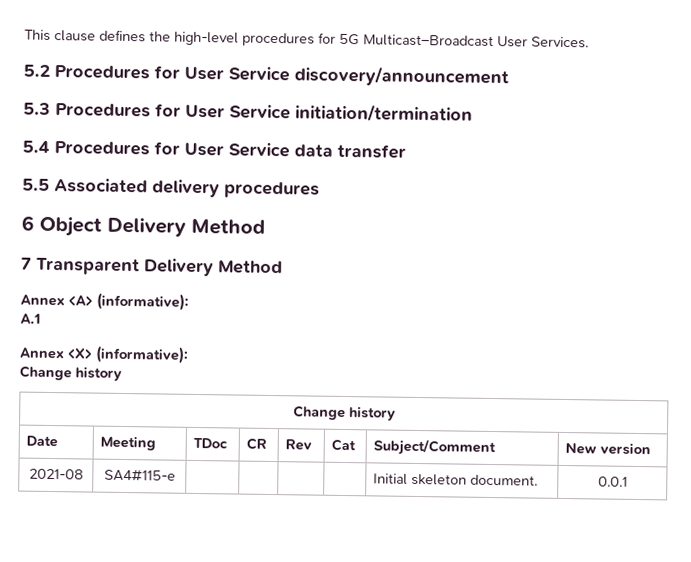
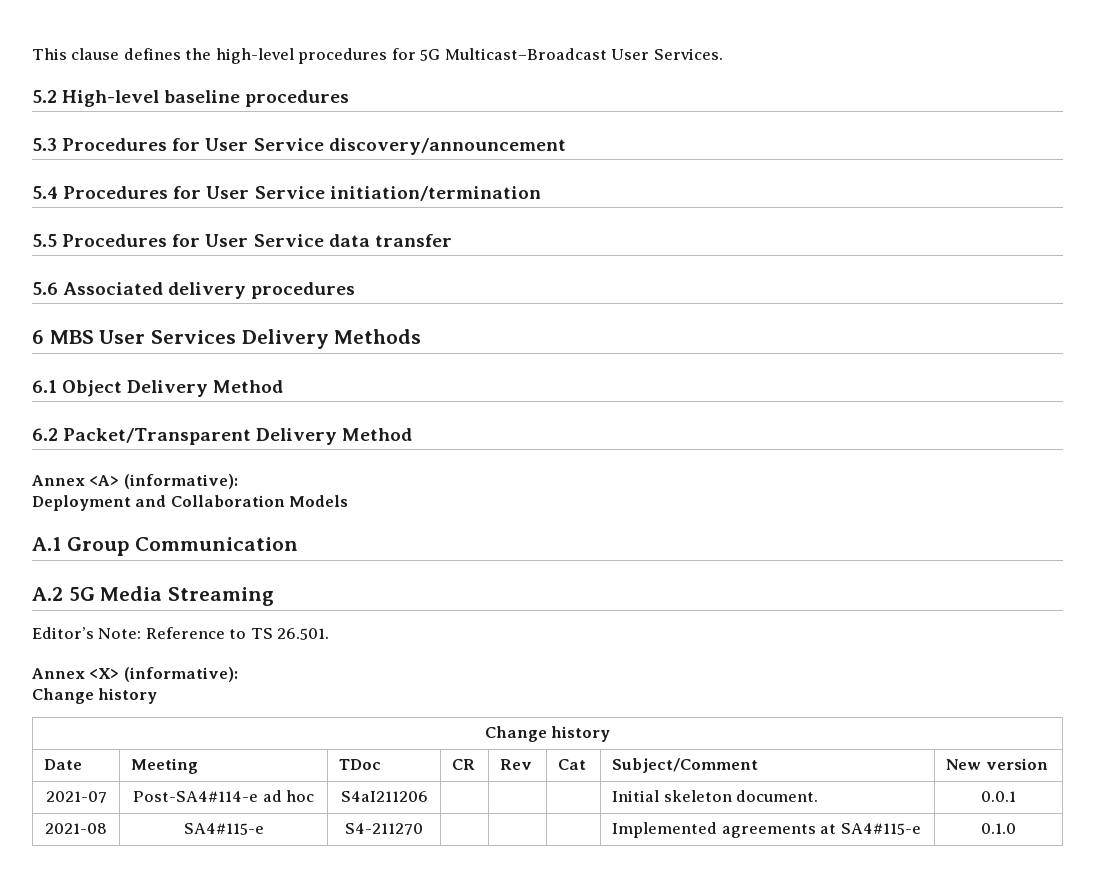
(50, 70) none -> [62,90,350,107] [32,138,57,151] High-level baseline procedures // 5.3
[23,102,51,115] 5.3 -> [32,186,58,199] 5.4
[22,140,50,153] 5.4 -> [32,234,57,247] 5.5
[22,178,50,191] 5.5 -> [32,282,58,295] 5.6
(34, 223) none -> [49,329,422,349] [32,380,57,393] MBS User Services Delivery Methods // 6.1
[21,257,140,276] 7 Transparent -> [32,428,252,445] 6.2 Packet/Transparent
[20,313,41,324] A.1 -> [32,495,349,511] [32,537,299,556] [32,586,275,606] [32,627,330,640] Deployment and Collaboration Models // A.1 Group Communication // A.2 5G Media Streaming // Editor’s Note: Reference to TS 26.501.
[28,468,84,480] [103,468,176,482] 2021-08 | SA4#115-e | -> [45,791,107,803] [133,790,314,802] [340,791,428,802] 2021-07 | Post-SA4#114-e ad hoc | S4aI211206
(628, 481) none -> [45,823,107,834] [183,823,264,835] [345,823,423,835] [612,822,921,838] [981,823,1016,834] // 2021-08 | SA4#115-e | S4-211270 | | | | Implemented agreements at SA4#115-e | 0.1.0

